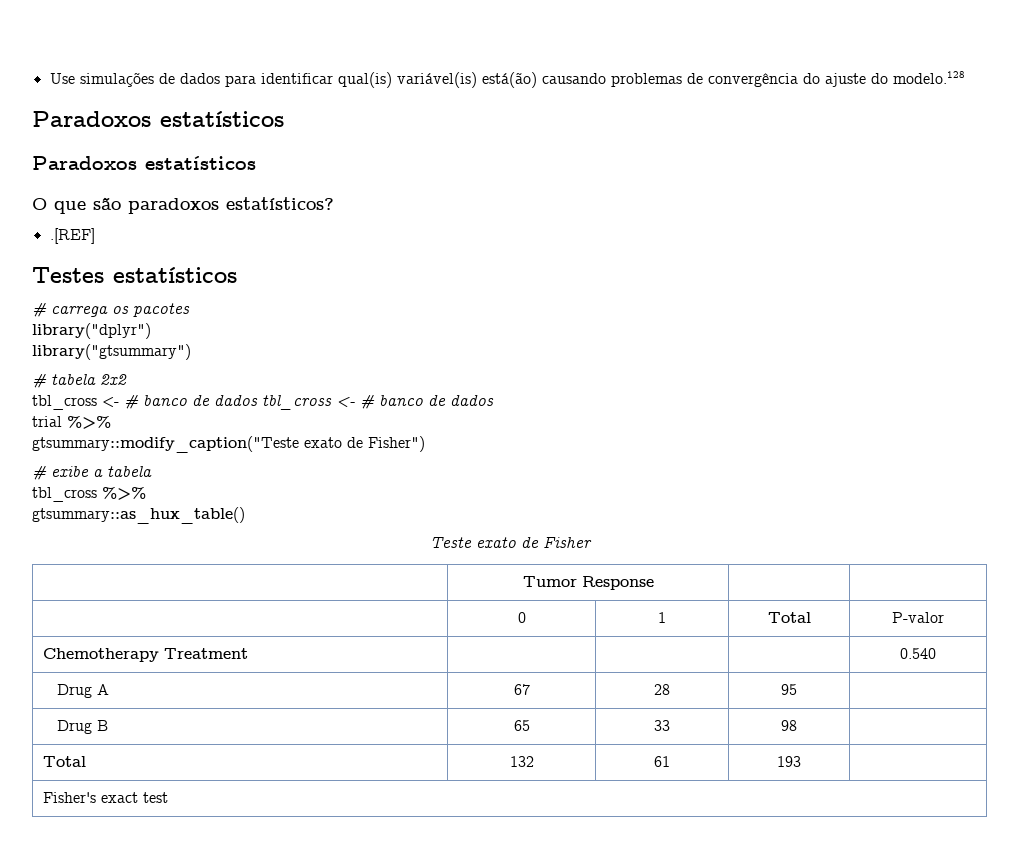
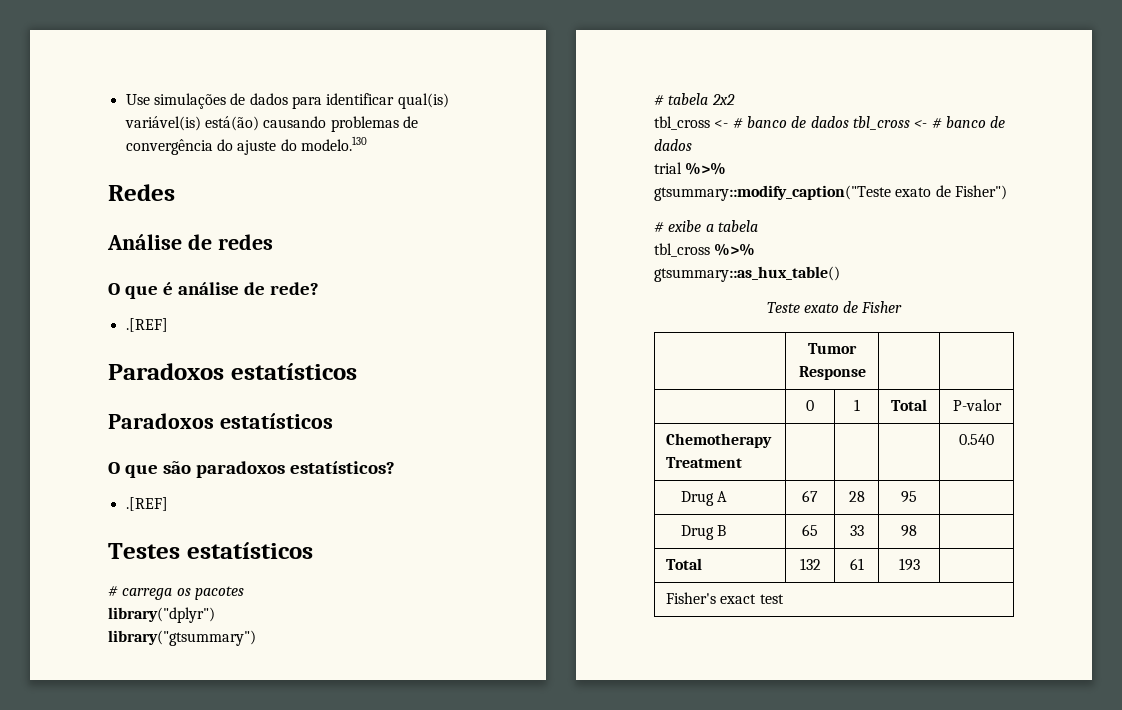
[892,71,965,84] modelo.128 -> [300,136,367,151] [108,184,175,201] [107,234,273,250] [108,282,319,299] [125,318,168,332] modelo.130 // Redes // Análise de redes // O que é análise de rede? // .[REF]

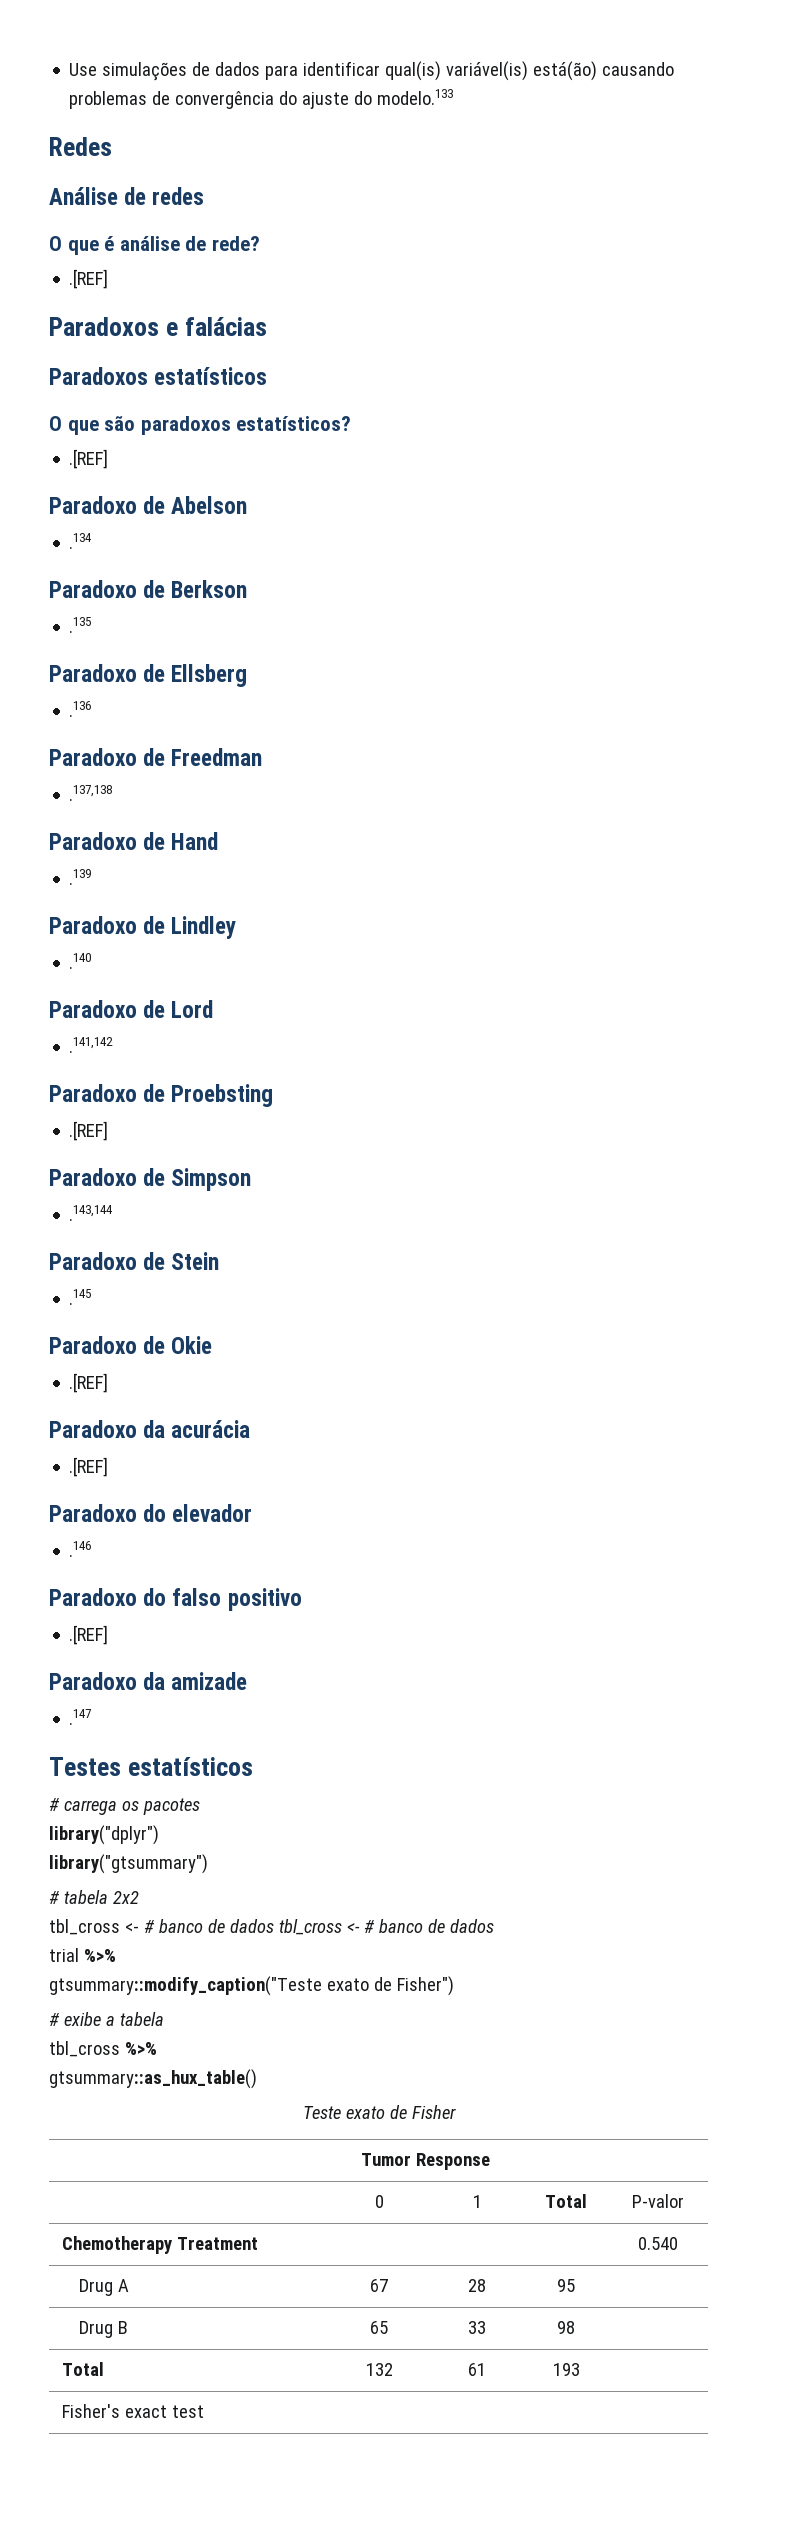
[300,136,367,151] modelo.130 -> [377,89,454,105] modelo.133
[230,363,357,380] estatísticos -> [166,317,268,336] e falácias
(168, 504) none -> [49,496,248,514] [69,533,93,549] [49,580,248,598] [69,617,92,633] [49,664,248,687] [69,701,92,717] [49,748,263,766] [69,785,113,801] [49,832,219,850] [69,869,92,885] [49,916,237,939] [69,953,92,969] [49,1000,214,1018] [69,1037,114,1053] [49,1084,274,1107] [69,1121,109,1141] [49,1168,252,1191] [69,1205,114,1221] [49,1252,220,1270] [69,1289,92,1305] [49,1336,213,1354] [69,1373,109,1393] [49,1420,251,1438] [69,1457,109,1477] [49,1504,253,1522] [69,1541,92,1557] [49,1588,302,1611] [69,1625,109,1645] [49,1672,248,1690] [69,1709,92,1725] // Paradoxo de Abelson // .134 // Paradoxo de Berkson // .135 // Paradoxo de Ellsberg // .136 // Paradoxo de Freedman // .137,138 // Paradoxo de Hand // .139 // Paradoxo de Lindley // .140 // Paradoxo de Lord // .141,142 // Paradoxo de Proebsting // .[REF] // Paradoxo de Simpson // .143,144 // Paradoxo de Stein // .145 // Paradoxo de Okie // .[REF] // Paradoxo da acurácia // .[REF] // Paradoxo do elevador // .146 // Paradoxo do falso positivo // .[REF] // Paradoxo da amizade // .147

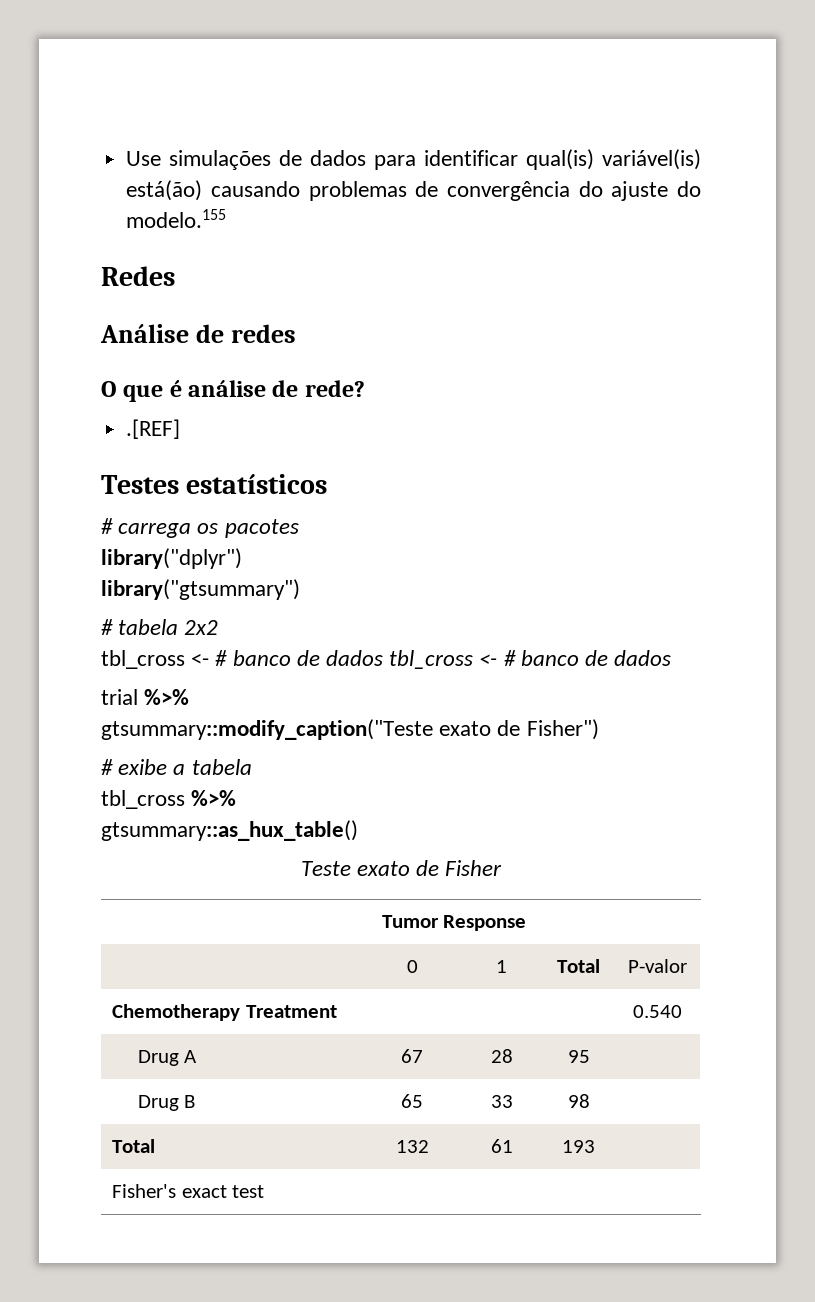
[377,89,454,105] modelo.133 -> [126,209,227,228] modelo.155
[49,317,268,336] [49,367,268,385] [49,416,352,435] [69,449,109,469] [49,496,248,514] [69,533,93,549] [49,580,248,598] [69,617,92,633] [49,664,248,687] [69,701,92,717] [49,748,263,766] [69,785,113,801] [49,832,219,850] [69,869,92,885] [49,916,237,939] [69,953,92,969] [49,1000,214,1018] [69,1037,114,1053] [49,1084,274,1107] [69,1121,109,1141] [49,1168,252,1191] [69,1205,114,1221] [49,1252,220,1270] [69,1289,92,1305] [49,1336,213,1354] [69,1373,109,1393] [49,1420,251,1438] [69,1457,109,1477] [49,1504,253,1522] [69,1541,92,1557] [49,1588,302,1611] [69,1625,109,1645] [49,1672,248,1690] [69,1709,92,1725] // Paradoxos e falácias // Paradoxos estatísticos // O que são paradoxos estatísticos? // .[REF] // Paradoxo de Abelson // .134 // Paradoxo de Berkson // .135 // Paradoxo de Ellsberg // .136 // Paradoxo de Freedman // .137,138 // Paradoxo de Hand // .139 // Paradoxo de Lindley // .140 // Paradoxo de Lord // .141,142 // Paradoxo de Proebsting // .[REF] // Paradoxo de Simpson // .143,144 // Paradoxo de Stein // .145 // Paradoxo de Okie // .[REF] // Paradoxo da acurácia // .[REF] // Paradoxo do elevador // .146 // Paradoxo do falso positivo // .[REF] // Paradoxo da amizade // .147 -> (181, 429) none

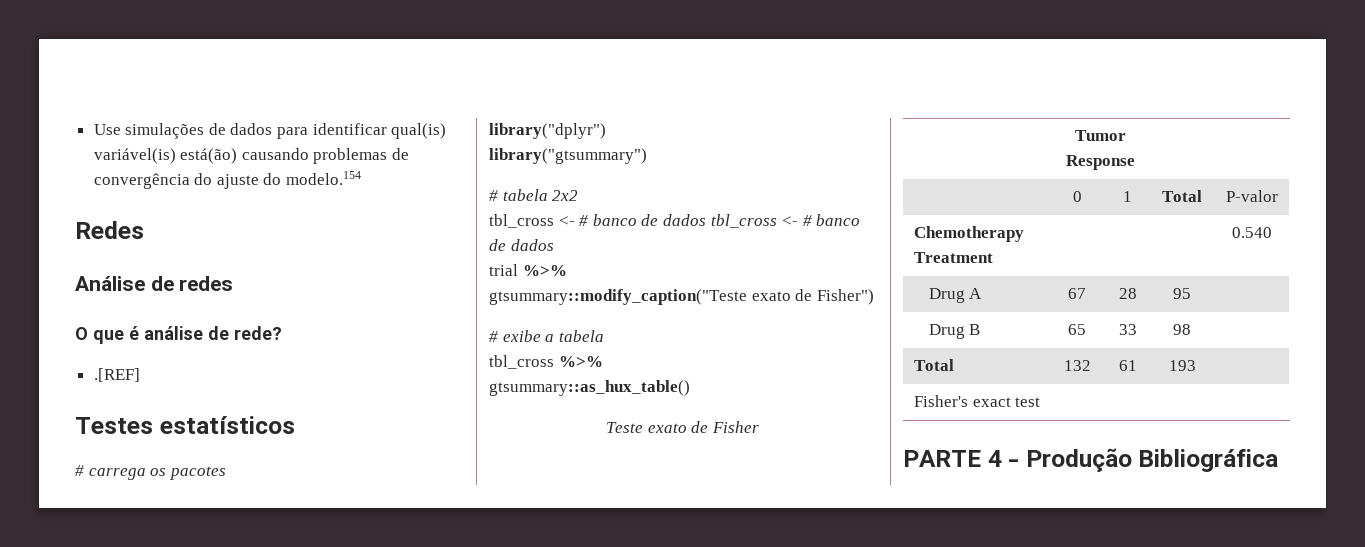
[126,209,227,228] modelo.155 -> [286,171,362,185] modelo.154
(265, 1191) none -> [903,448,1279,472] // PARTE 4 - Produção Bibliográfica

